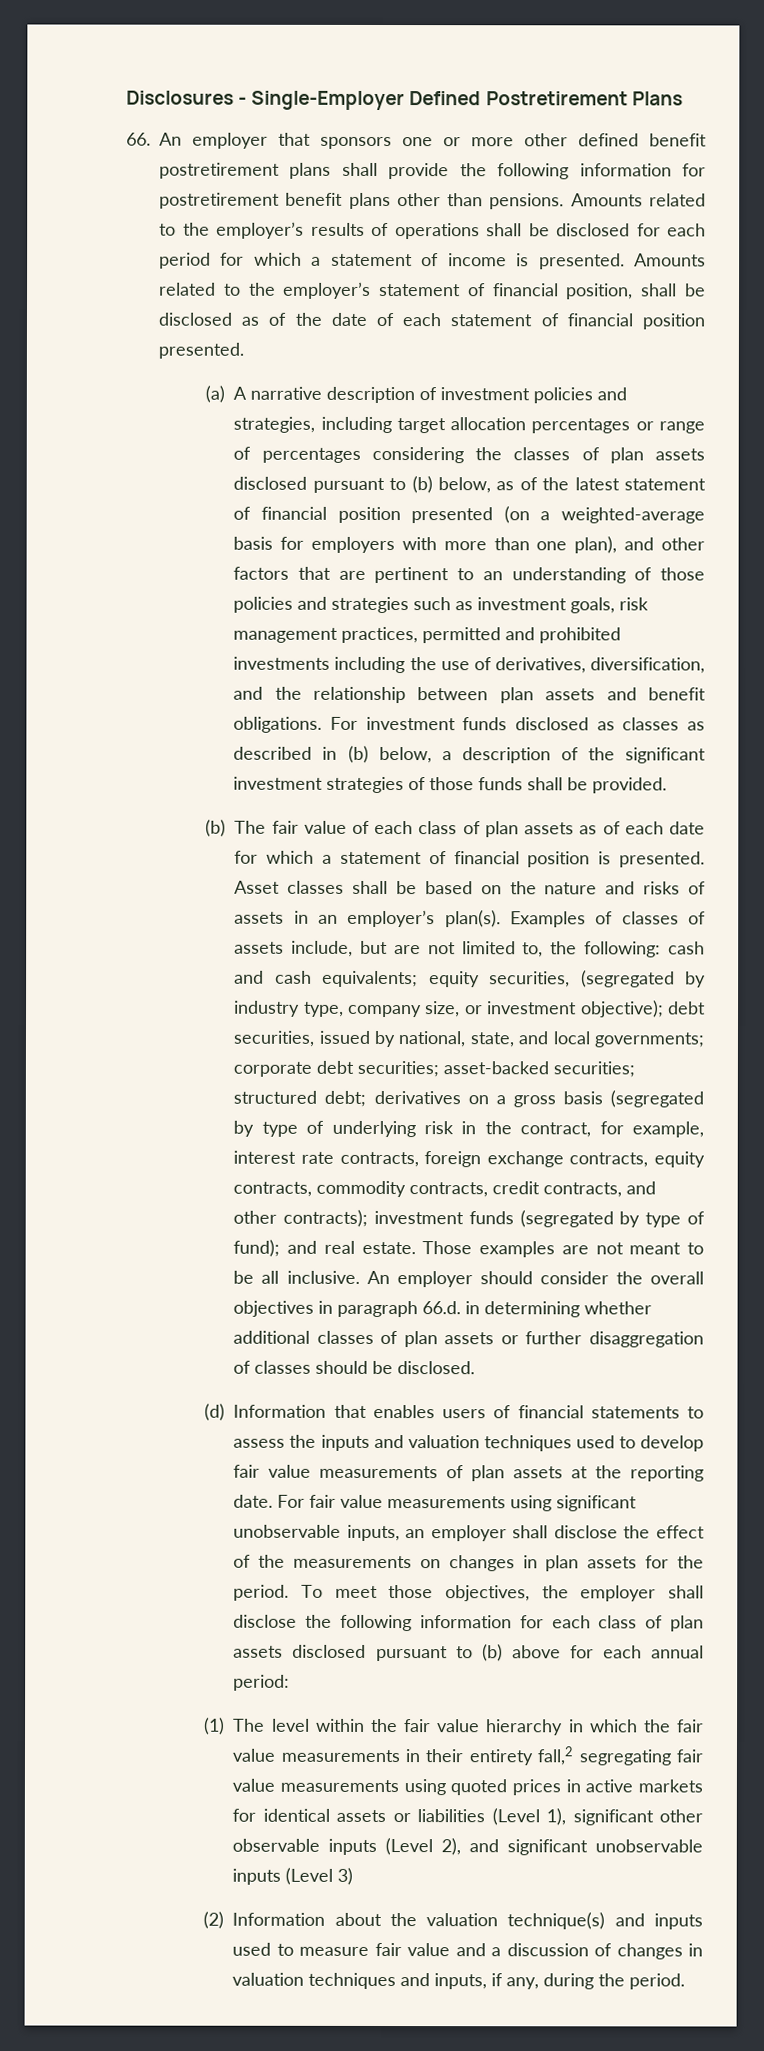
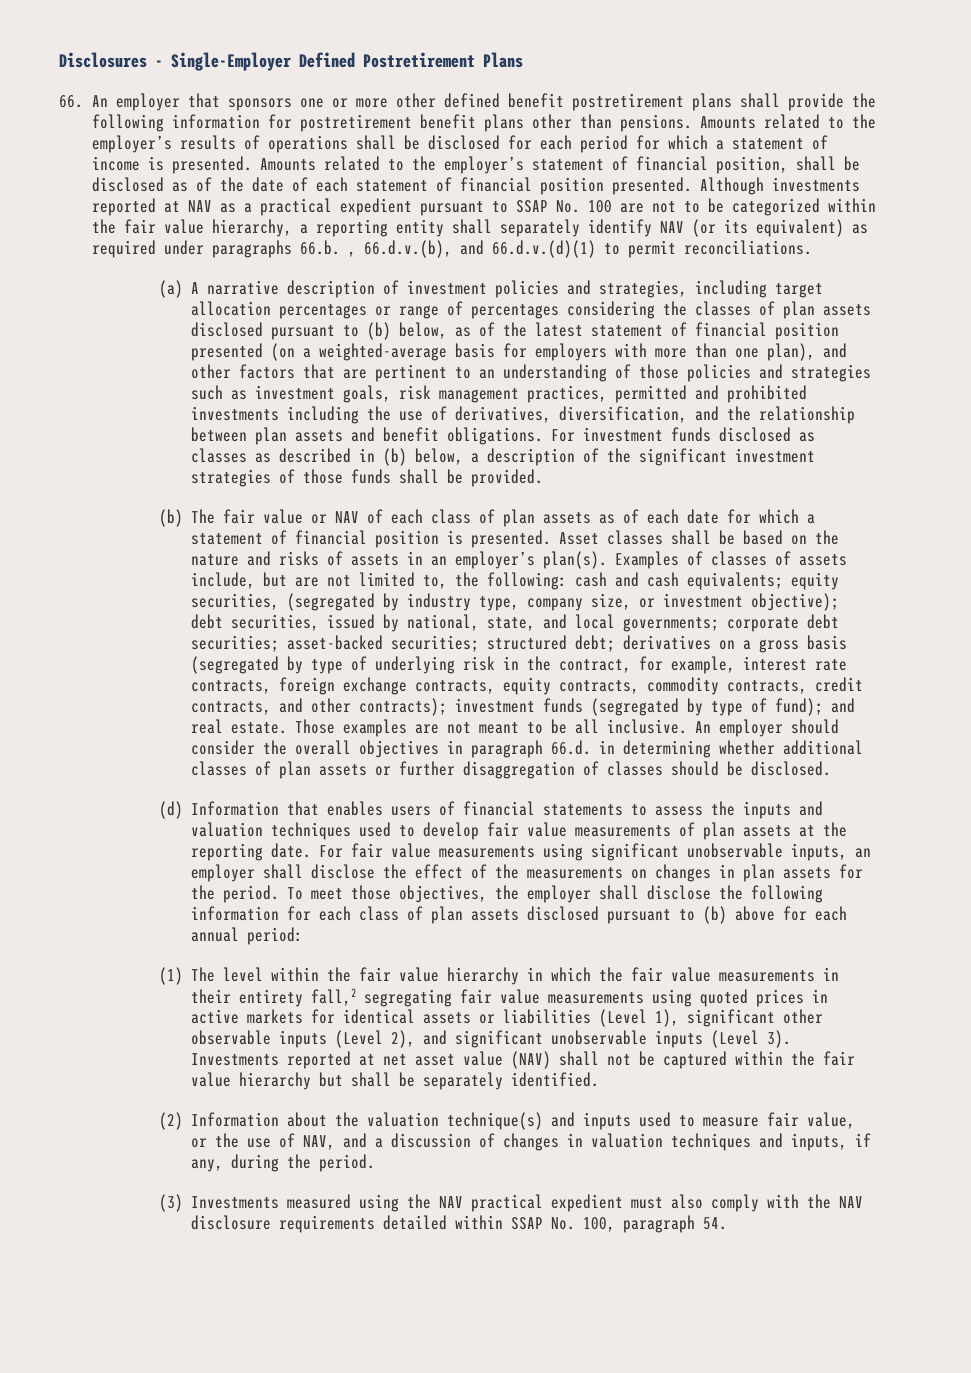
(244, 350) none -> [699,177,860,195] [91,198,876,216] [91,219,868,237] [91,240,812,258] Although investments reported at NAV as a practical expedient pursuant to SSAP No. 100 are not to be categorized within the fair value hierarchy, a reporting entity shall separately identify NAV (or its equivalent) as required under paragraphs 66.b. , 66.d.v.(b), and 66.d.v.(d)(1) to permit reconciliations.
(347, 827) none -> [311,511,360,524] or NAV
[337,1867,354,1885] 3) -> [767,1030,792,1048] [191,1051,856,1069] [191,1072,600,1090] 3). Investments reported at net asset value (NAV) shall not be captured within the fair value hierarchy but shall be separately identified.
[407,1943,451,1957] value -> [807,1112,856,1129] [191,1133,336,1150] value, or the use of NAV,
(686, 1981) none -> [158,1194,864,1212] [191,1215,728,1233] // (3) Investments measured using the NAV practical expedient must also comply with the NAV disclosure requirements detailed within SSAP No. 100, paragraph 54.

